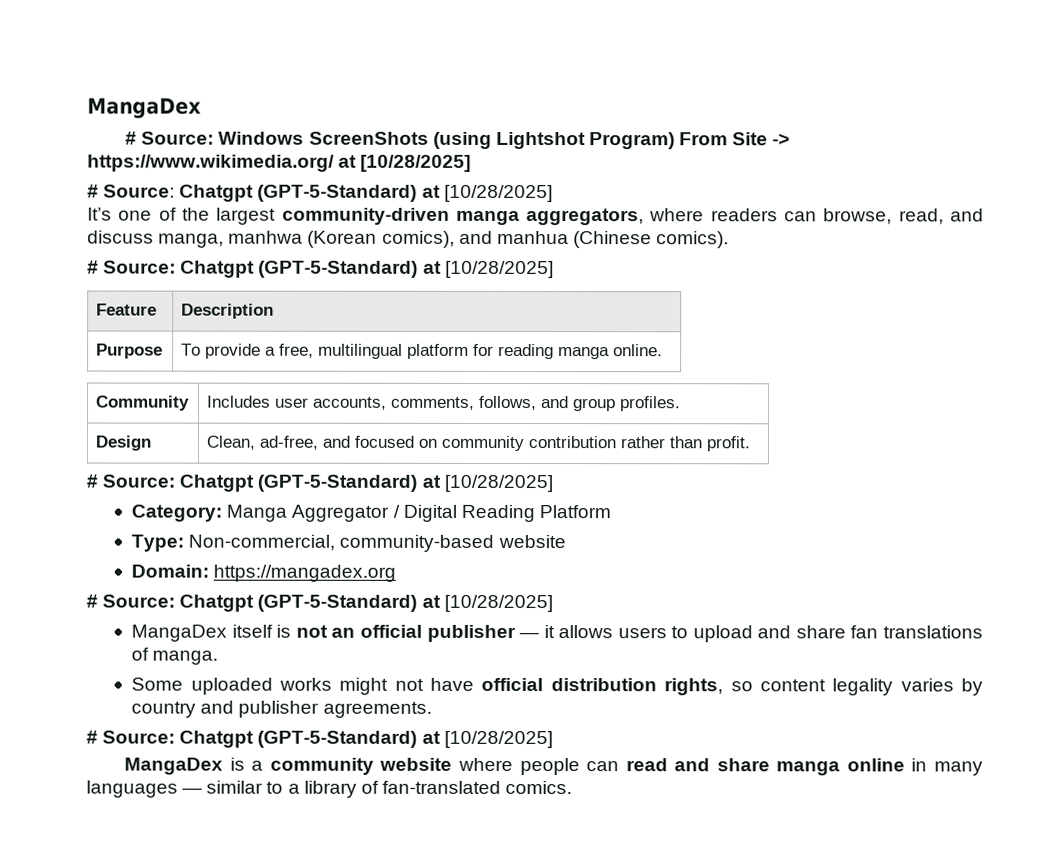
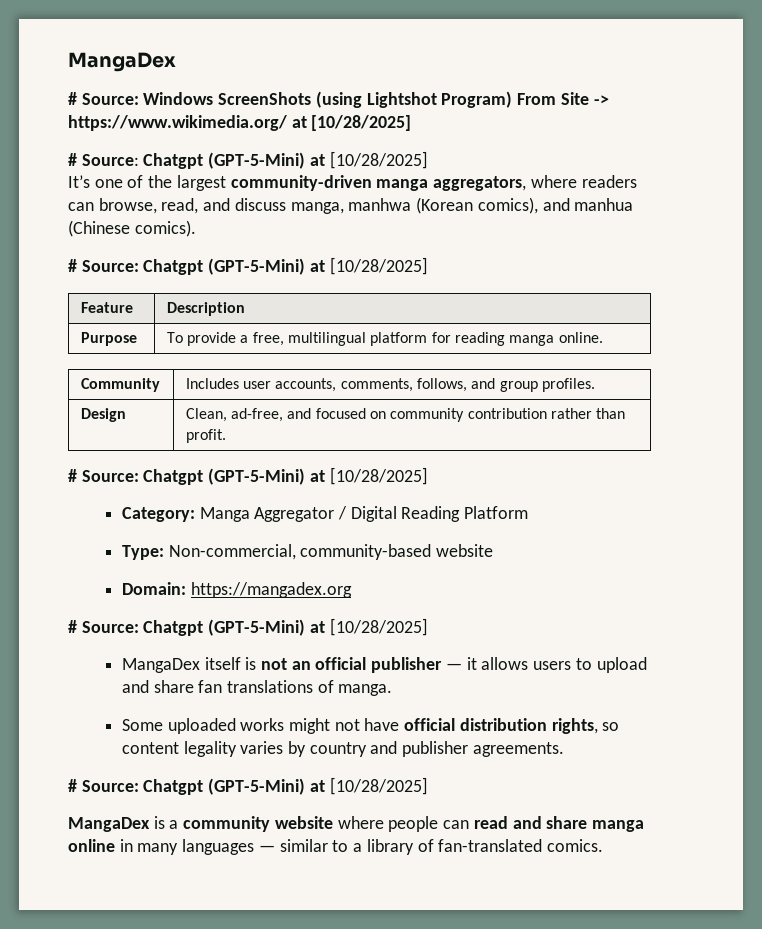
[257,184,418,202] (GPT-5-Standard) -> [208,152,306,169] (GPT-5-Mini)
[258,260,419,278] (GPT-5-Standard) -> [208,258,306,275] (GPT-5-Mini)
[257,474,418,492] (GPT-5-Standard) -> [208,468,306,485] (GPT-5-Mini)
[257,594,418,612] (GPT-5-Standard) -> [208,619,306,636] (GPT-5-Mini)
[257,730,418,748] (GPT-5-Standard) -> [208,778,306,795] (GPT-5-Mini)

